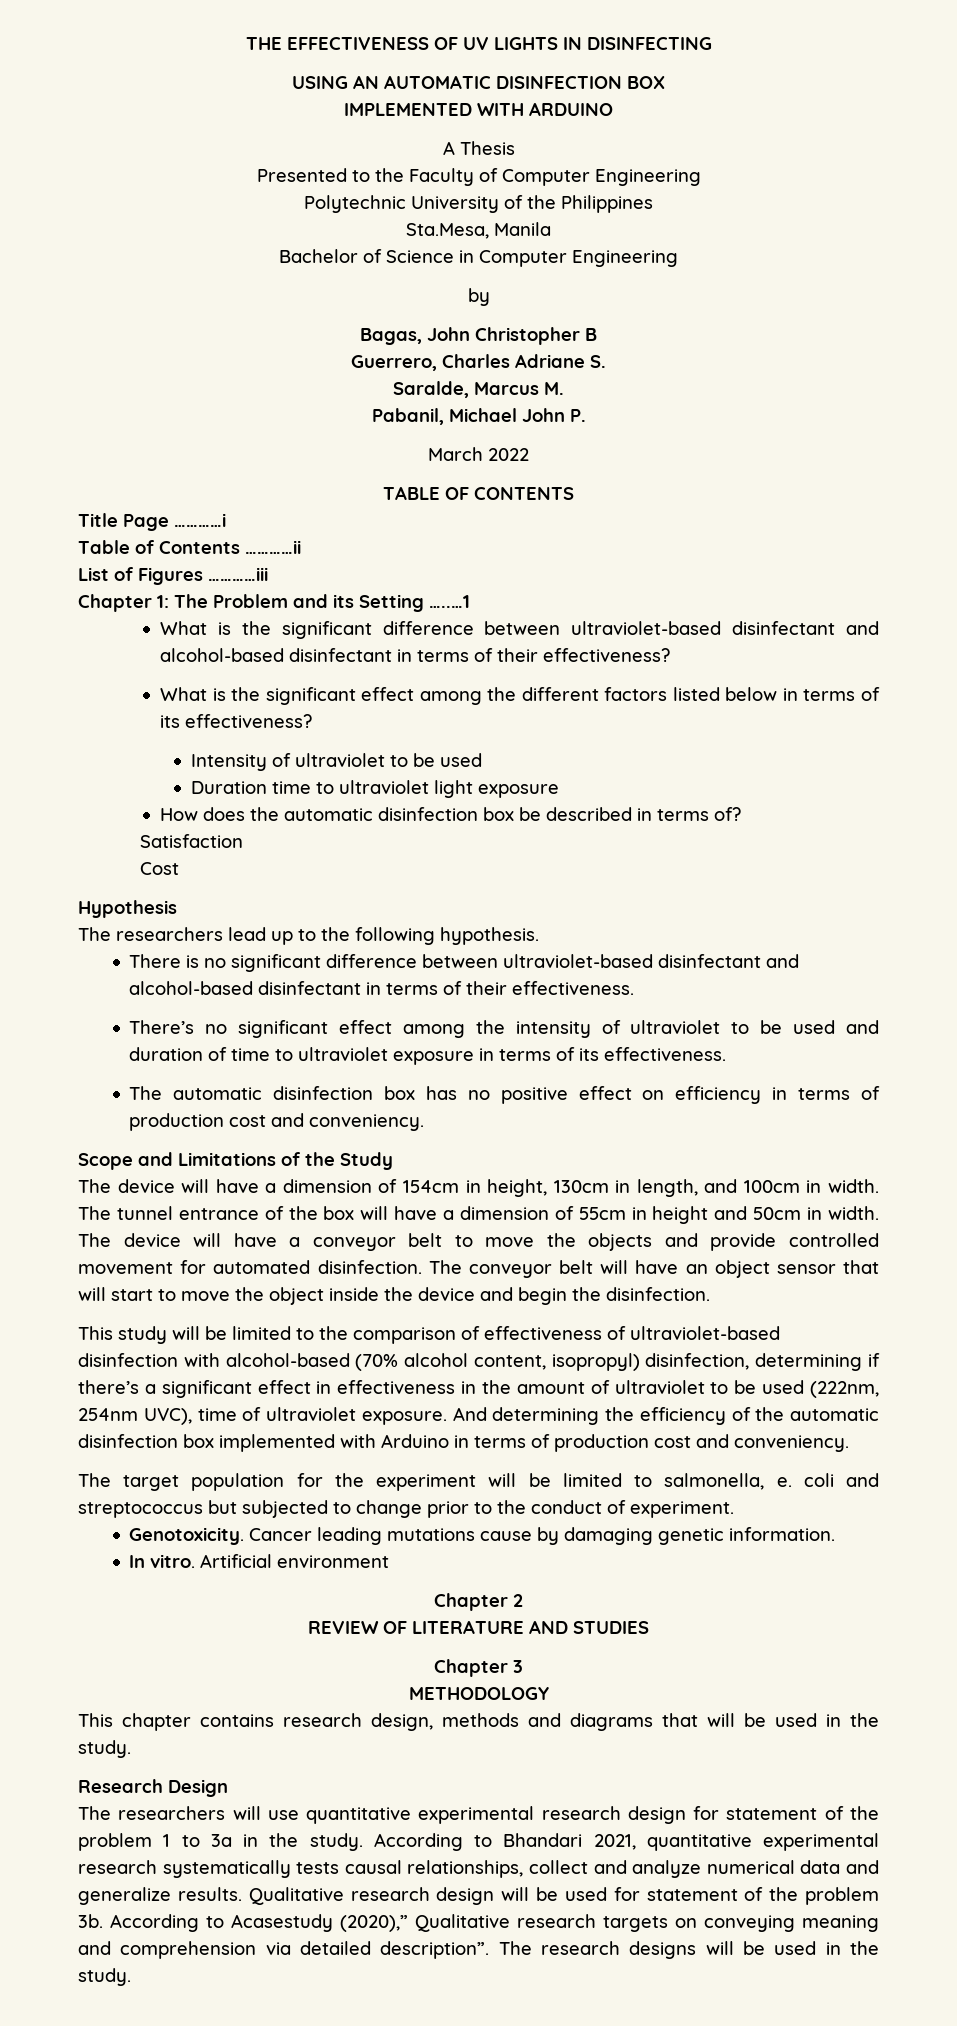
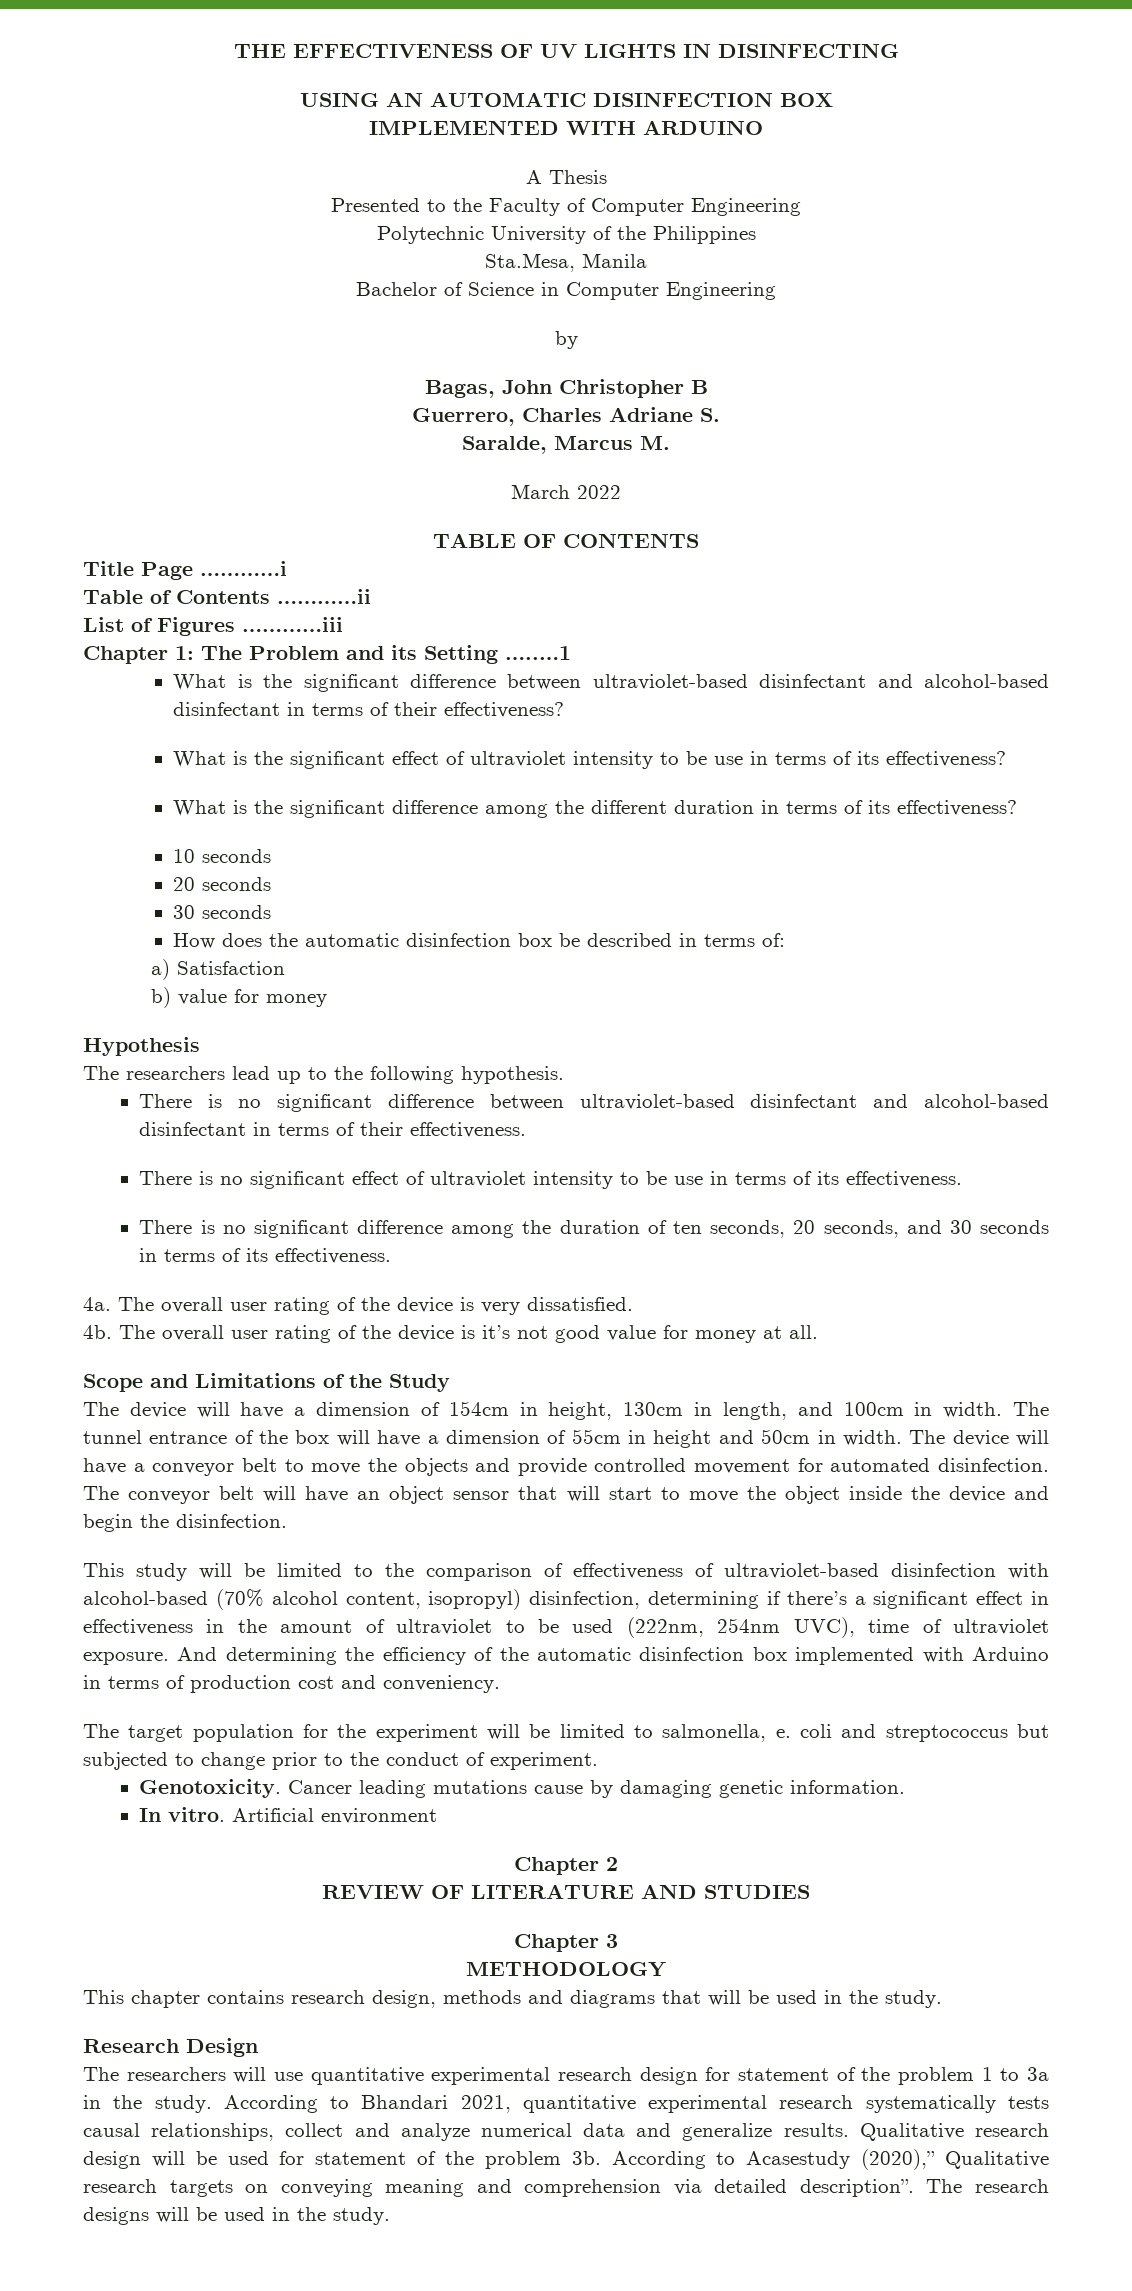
[371,408,586,425] // Pabanil, Michael John P. -> (670, 443) none
[419,687,881,705] [160,714,313,728] [191,753,483,771] [191,780,560,798] among the different factors listed below in terms of its effectiveness? // Intensity of ultraviolet to be used // Duration time to ultraviolet light exposure -> [446,751,1007,769] [173,800,1018,818] [173,849,272,863] [173,877,272,891] [173,905,272,919] of ultraviolet intensity to be use in terms of its effectiveness? // What is the significant difference among the different duration in terms of its effectiveness? // 10 seconds // 20 seconds // 30 seconds
[714,807,742,821] of? // -> [762,933,786,947] [150,959,170,980] of: // a)
[139,862,179,875] Cost -> [150,987,327,1008] b) value for money
[129,1020,195,1034] There’s -> [139,1171,214,1185] There is
[402,1020,879,1038] [129,1047,727,1065] [129,1086,881,1104] [129,1113,425,1131] among the intensity of ultraviolet to be used and duration of time to ultraviolet exposure in terms of its effectiveness. // The automatic disinfection box has no positive effect on efficiency in terms of production cost and conveniency. -> [406,1171,963,1189] [139,1220,1050,1238] [139,1248,392,1264] [83,1297,633,1315] [83,1325,818,1343] of ultraviolet intensity to be use in terms of its effectiveness. // There is no significant difference among the duration of ten seconds, 20 seconds, and 30 seconds in terms of its effectiveness. // 4a. The overall user rating of the device is very dissatisfied. // 4b. The overall user rating of the device is it’s not good value for money at all.

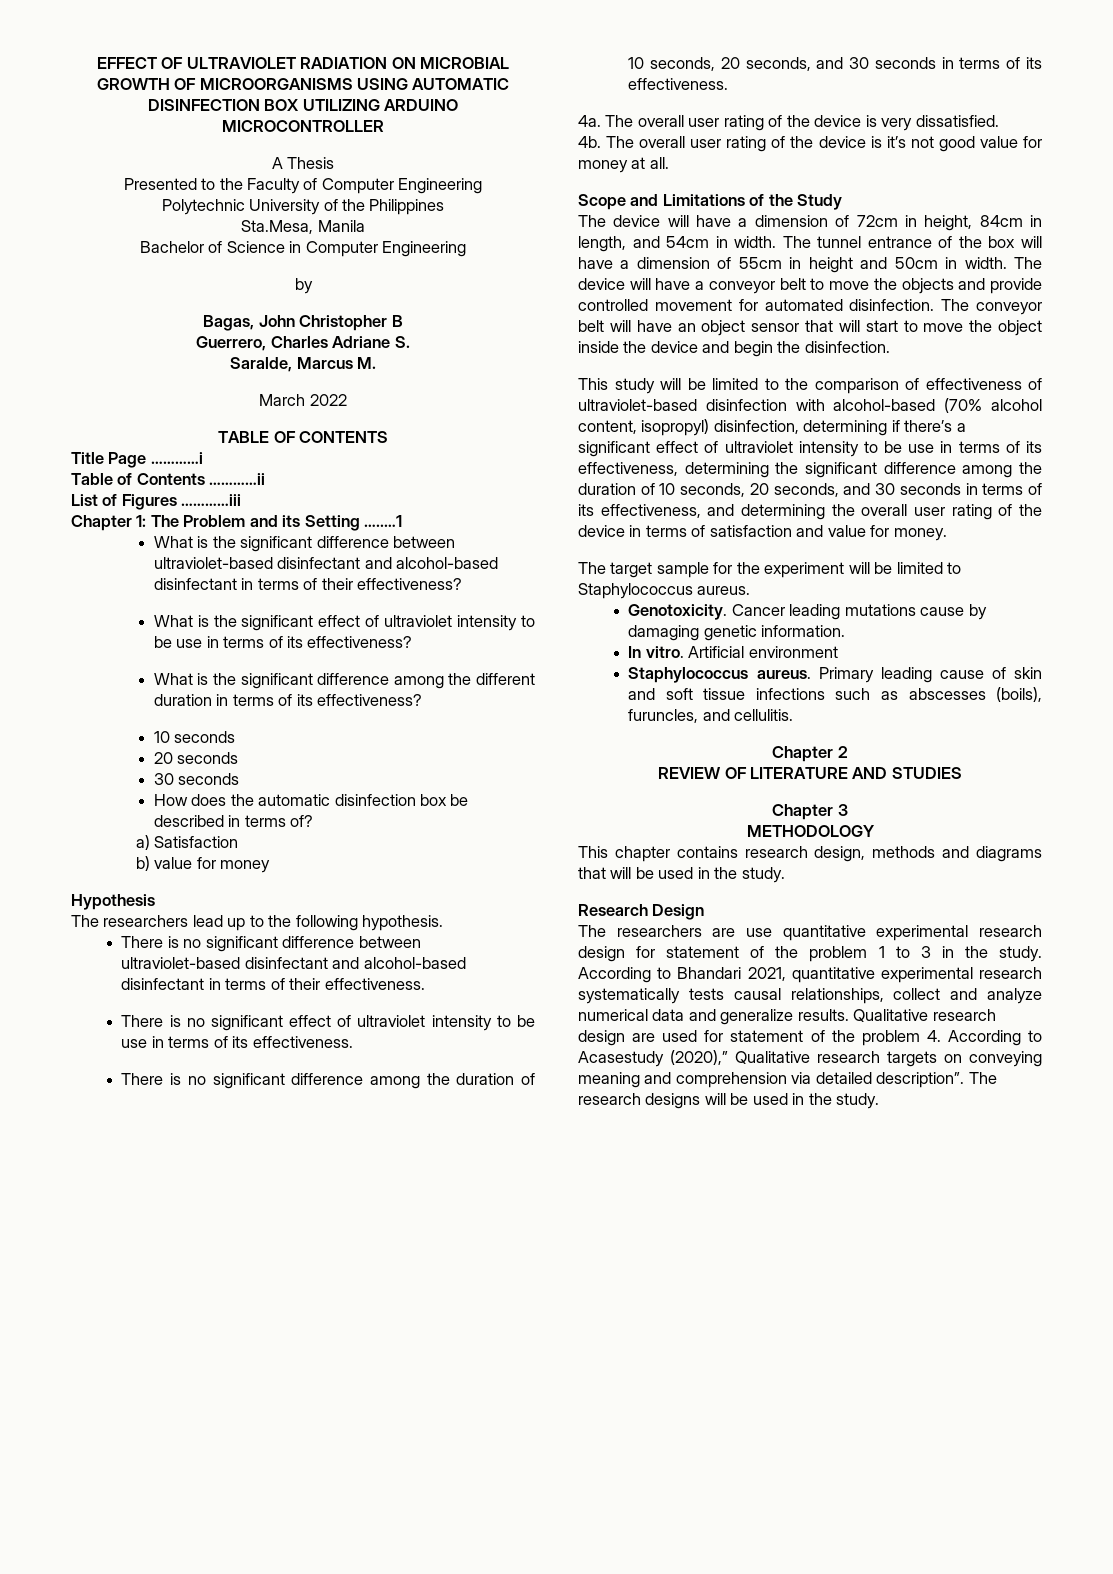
[233,43,899,58] [299,92,423,107] THE EFFECTIVENESS OF UV LIGHTS IN DISINFECTING // USING AN -> [96,57,510,69] [96,78,408,90] EFFECT OF ULTRAVIOLET RADIATION ON MICROBIAL GROWTH OF MICROORGANISMS USING
[369,120,636,135] // IMPLEMENTED WITH -> [302,99,380,111] UTILIZING
(763, 127) none -> [222,120,384,132] MICROCONTROLLER
[762,933,786,947] of: -> [290,815,314,827] of?
[672,1221,702,1234] ten -> [628,57,645,69] 10
[448,1401,509,1416] 154cm -> [856,215,898,227] 72cm
[623,1402,684,1416] 130cm -> [979,215,1023,227] 84cm
[843,1402,904,1416] 100cm -> [666,236,710,248] 54cm
[1031,1591,1050,1605] [83,1617,1050,1638] [83,1647,1049,1665] [83,1675,500,1693] in effectiveness in the amount of ultraviolet to be used (222nm, 254nm UVC), time of ultraviolet exposure. And determining the efficiency of the automatic disinfection box implemented with Arduino in terms of production cost and conveniency. -> [704,441,1042,457] [578,462,1042,478] [578,483,1042,497] [578,504,1042,520] [578,525,947,541] of ultraviolet intensity to be use in terms of its effectiveness, determining the significant difference among the duration of 10 seconds, 20 seconds, and 30 seconds in terms of its effectiveness, and determining the overall user rating of the device in terms of satisfaction and value for money.
[192,1724,294,1742] population -> [656,562,709,578] sample
[662,1724,1050,1742] [83,1752,598,1770] salmonella, e. coli and streptococcus but subjected to change prior to the conduct of experiment. -> [578,583,751,599] Staphylococcus aureus.
(438, 1816) none -> [628,667,1042,683] [628,687,1042,702] [628,709,794,723] // Staphylococcus aureus. Primary leading cause of skin and soft tissue infections such as abscesses (boils), furuncles, and cellulitis.
[233,2067,267,2083] will -> [712,928,736,937] are
[1026,2067,1049,2081] 3a -> [920,946,931,958] 3
[151,2151,217,2167] will be -> [632,1033,656,1042] are
[571,2151,601,2165] 3b. -> [926,1030,941,1042] 4.

